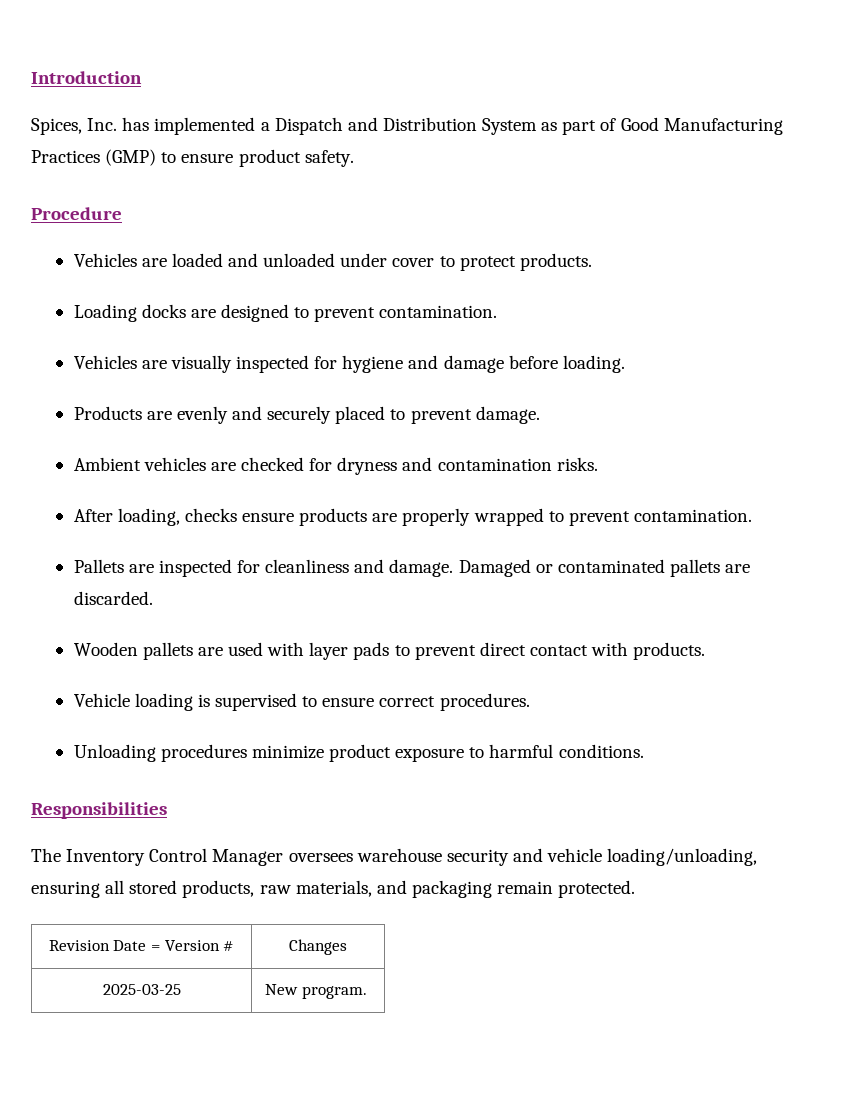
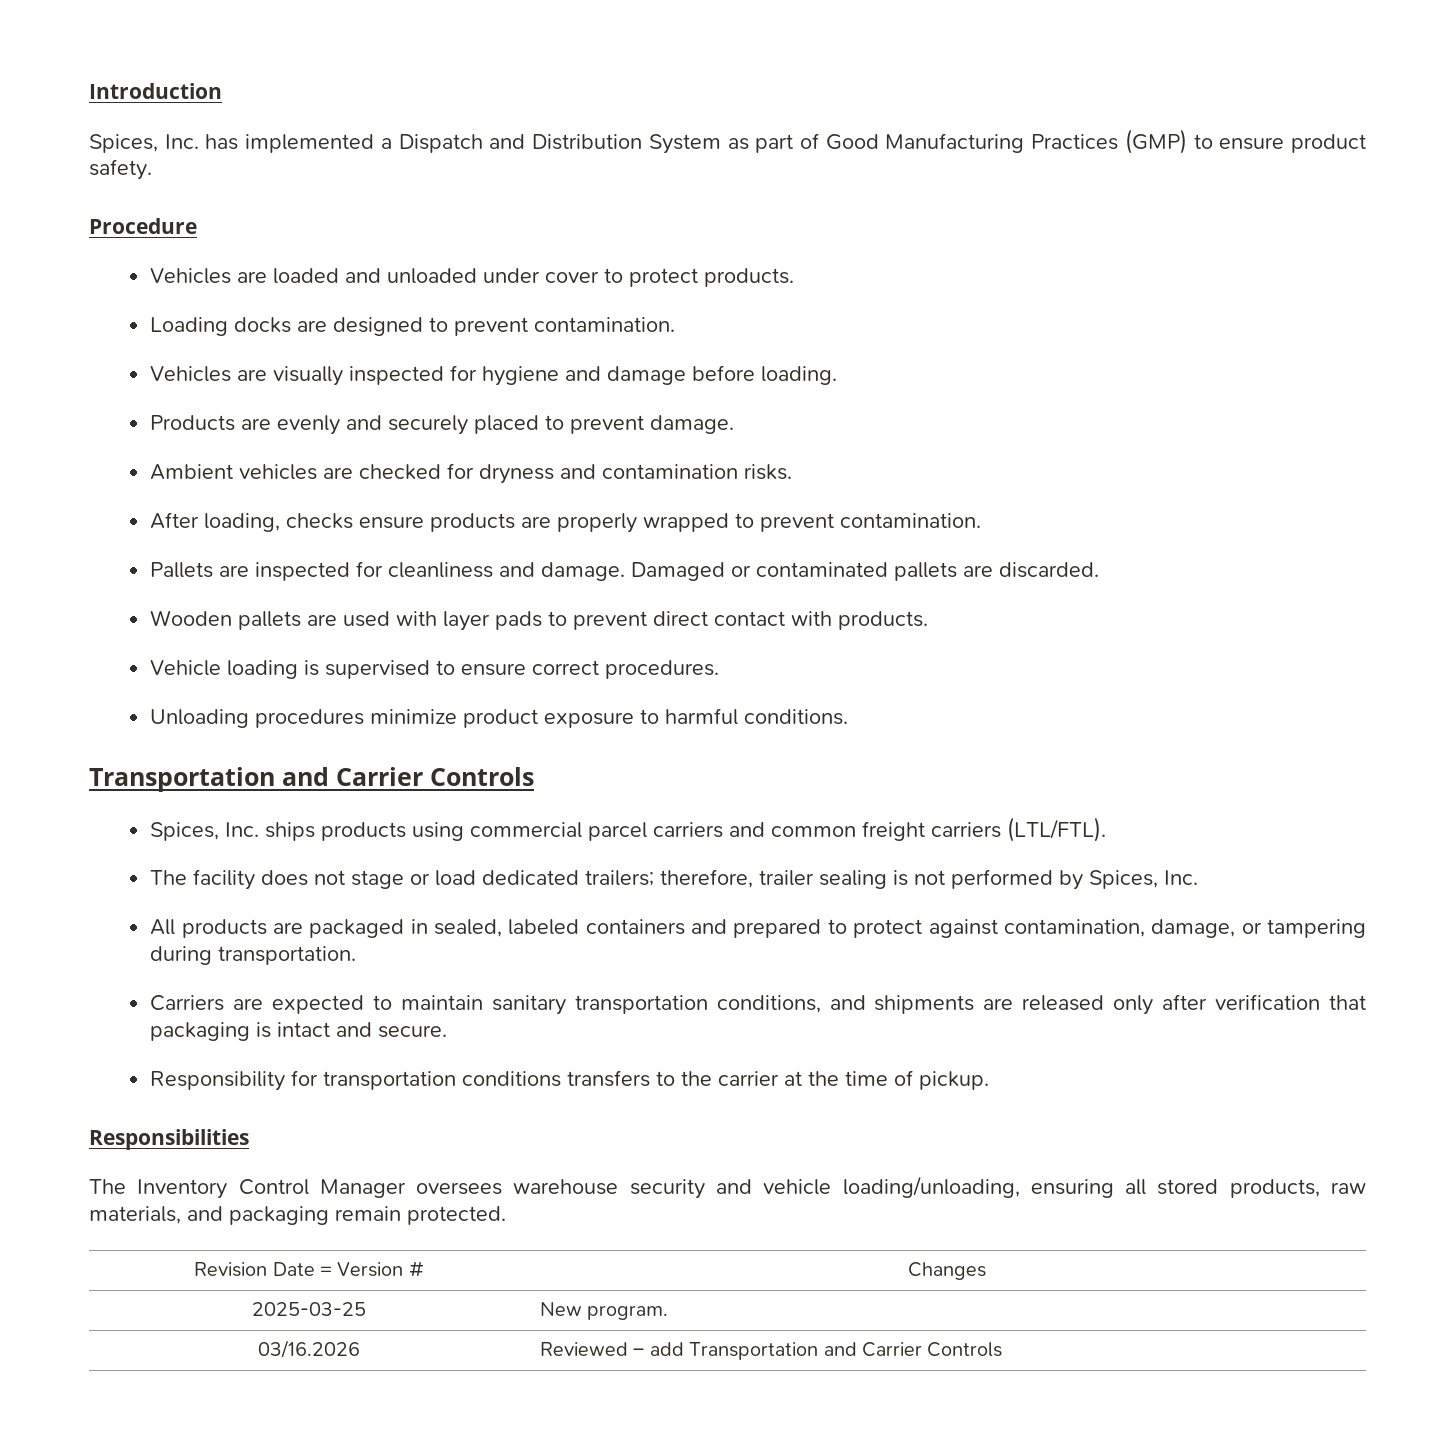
(644, 751) none -> [89,767,534,792] [150,817,1107,842] [150,869,1199,890] [150,919,1366,938] [150,946,357,965] [150,994,1366,1015] [150,1022,448,1041] [150,1070,990,1091] // Transportation and Carrier Controls // Spices, Inc. ships products using commercial parcel carriers and common freight carriers (LTL/FTL). // The facility does not stage or load dedicated trailers; therefore, trailer sealing is not performed by Spices, Inc. // All products are packaged in sealed, labeled containers and prepared to protect against contamination, damage, or tampering during transportation. // Carriers are expected to maintain sanitary transportation conditions, and shipments are released only after verification that packaging is intact and secure. // Responsibility for transportation conditions transfers to the carrier at the time of pickup.
(368, 992) none -> [258,1340,360,1358] [540,1342,1003,1360] // 03/16.2026 | Reviewed – add Transportation and Carrier Controls

